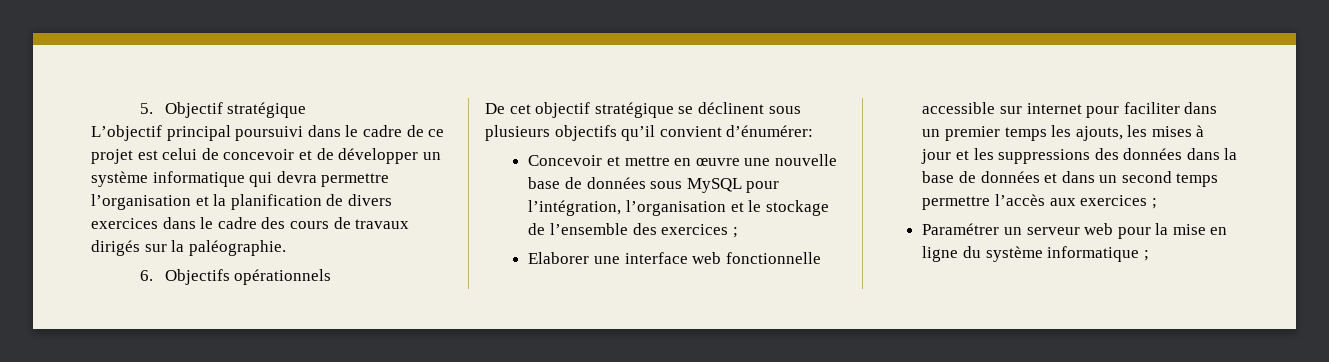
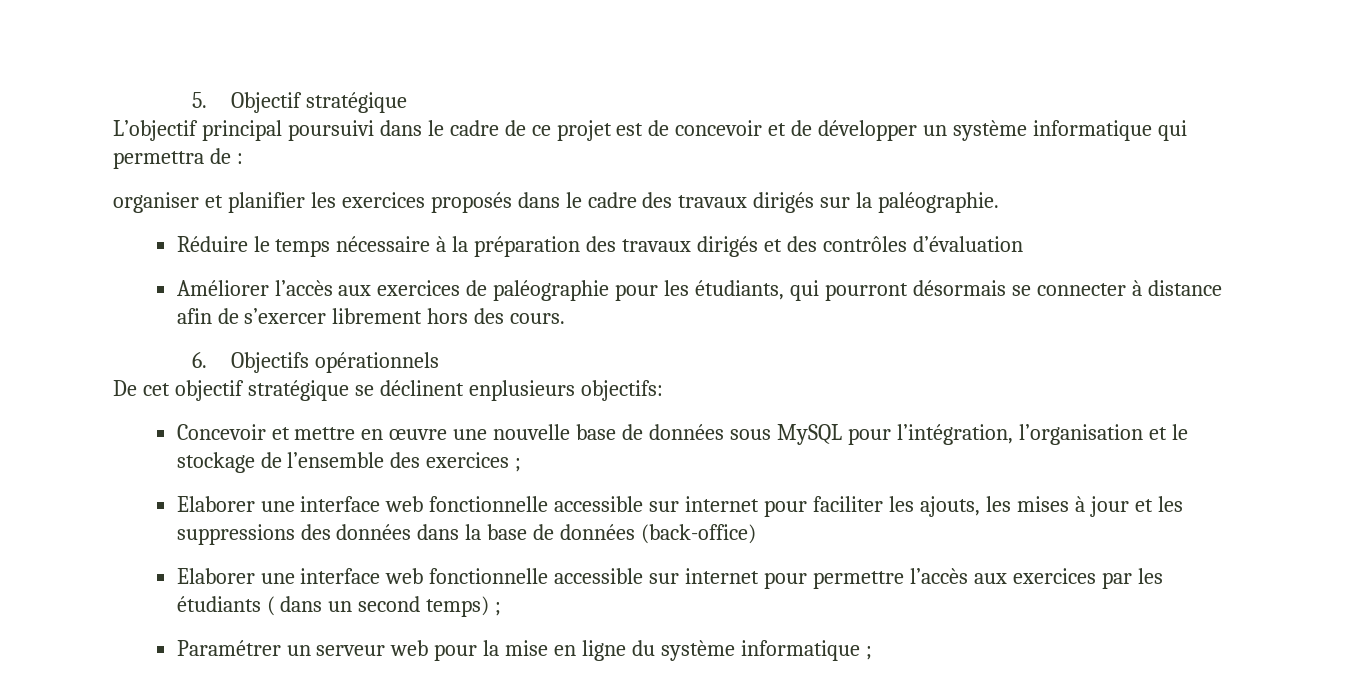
[162,148,198,160] celui -> (644, 129) none
[276,171,390,187] [91,194,392,210] [91,218,158,229] devra permettre l’organisation et la planification de divers exercices -> [113,148,243,169] [113,192,512,213] permettra de : // organiser et planifier les exercices proposés
[289,217,351,229] cours de -> (673, 200) none
(286, 248) none -> [176,236,1023,257] [176,280,1222,301] [176,308,566,324] // Réduire le temps nécessaire à la préparation des travaux dirigés et des contrôles d’évaluation // Améliorer l’accès aux exercices de paléographie pour les étudiants, qui pourront désormais se connecter à distance afin de s’exercer librement hors des cours.
[768,106,801,114] [485,125,814,141] sous plusieurs objectifs qu’il convient d’énumérer: -> [468,380,663,401] enplusieurs objectifs:
[1184,102,1218,114] [922,126,1047,141] dans un premier temps -> (884, 504) none
[1044,171,1219,187] [922,194,1148,210] et dans un second temps permettre l’accès aux exercices -> [641,524,757,544] [176,568,1163,589] [176,596,490,617] (back-office) // Elaborer une interface web fonctionnelle accessible sur internet pour permettre l’accès aux exercices par les étudiants ( dans un second temps)

